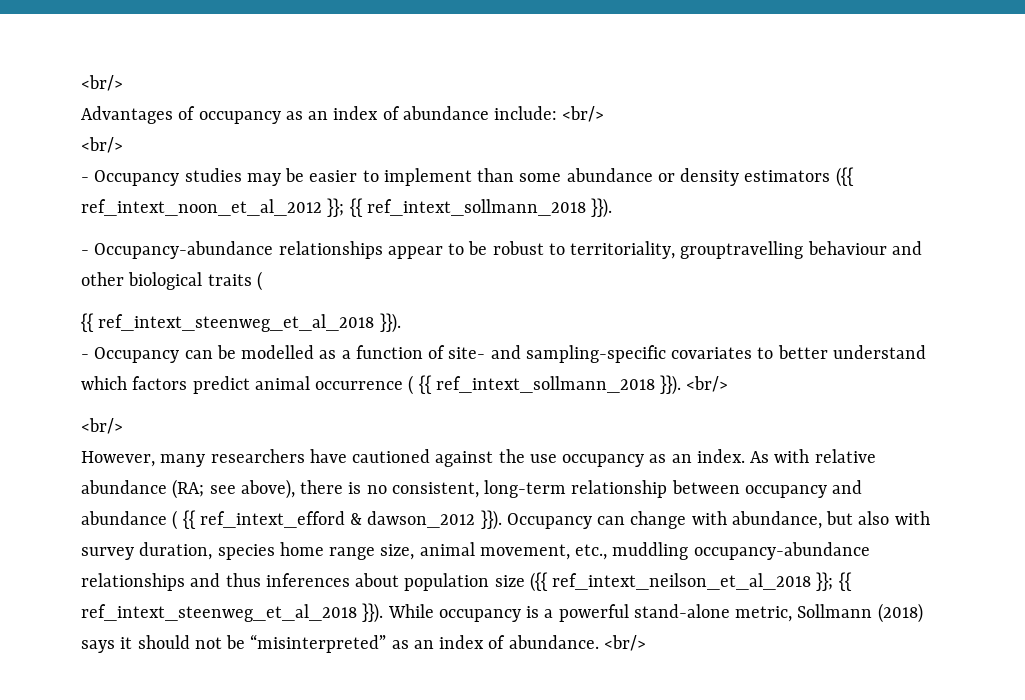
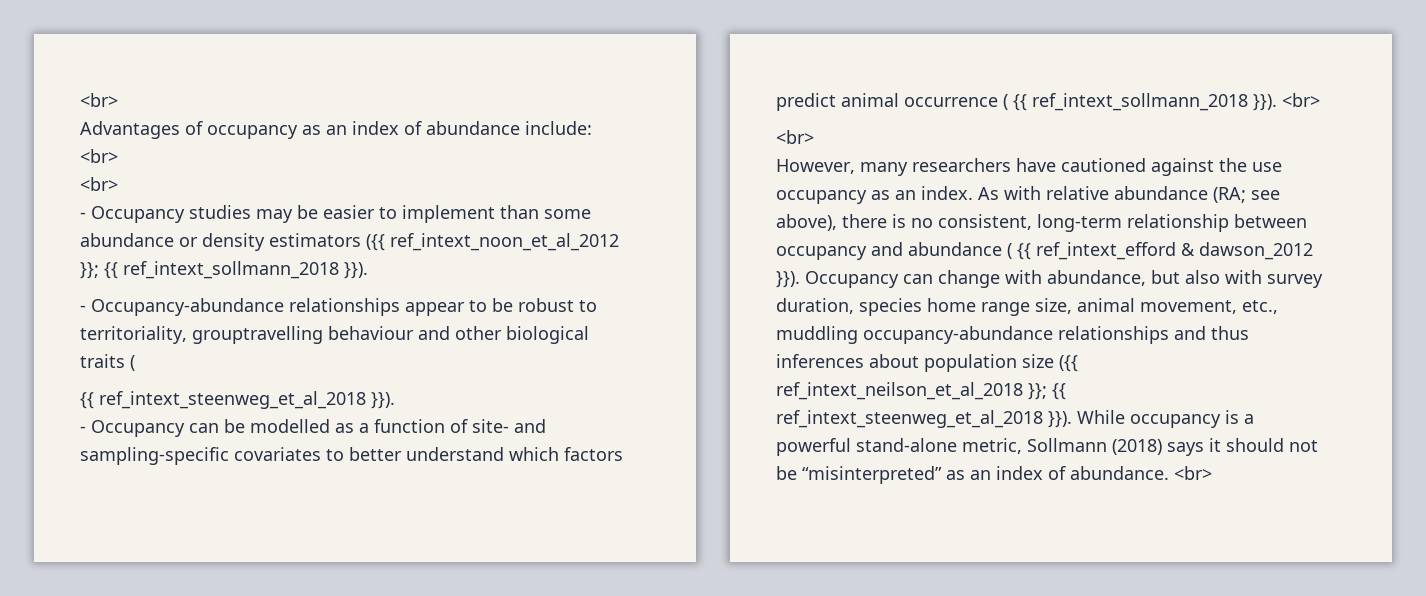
[81,75,123,91] <br/> -> [80,93,118,107] <br>
[562,106,605,122] [81,137,123,153] <br/> // <br/> -> [80,149,118,163] [80,177,118,191] <br> // <br>
[686,376,729,392] [81,418,123,434] <br/> // <br/> -> [1282,93,1320,107] [776,130,814,144] <br> // <br>
[603,635,646,651] <br/> -> [1174,466,1212,480] <br>

